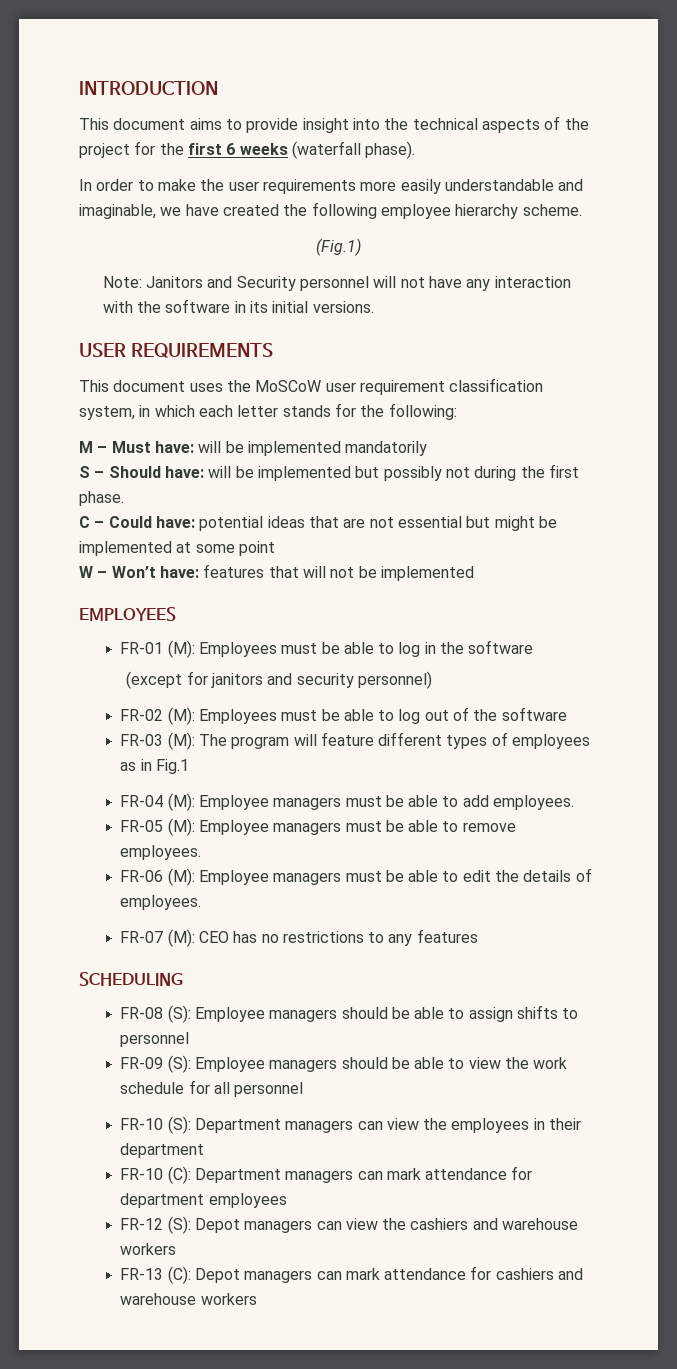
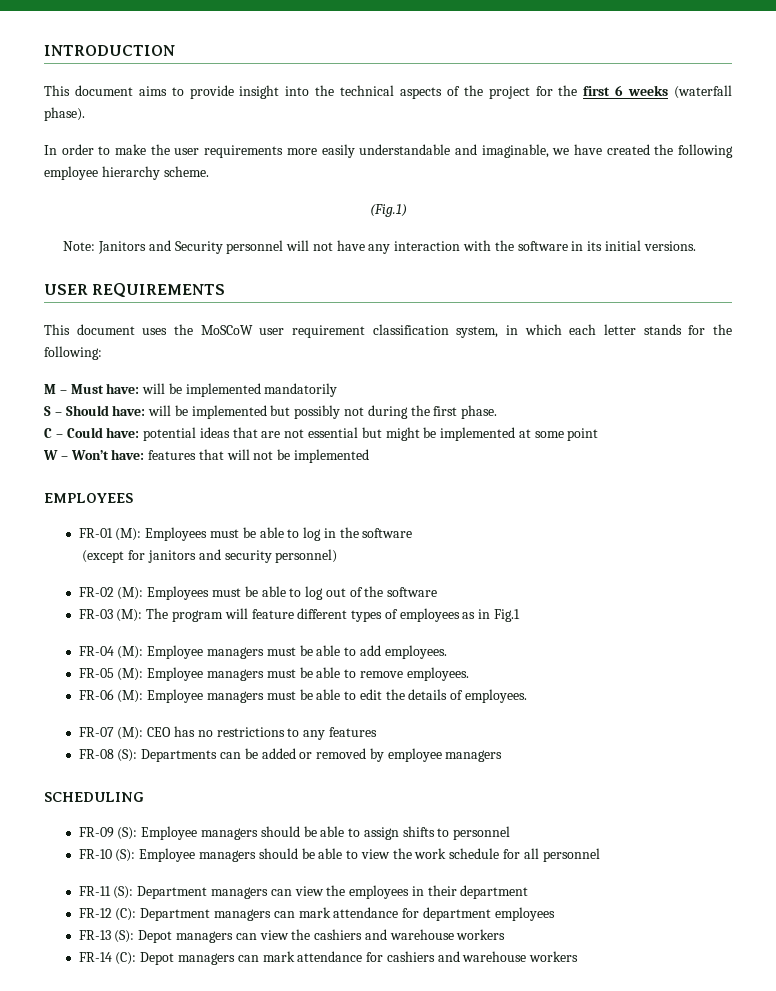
(478, 936) none -> [78,748,503,762] // FR-08 (S): Departments can be added or removed by employee managers
[120,1007,164,1019] FR-08 -> [78,827,114,838] FR-09
[120,1057,164,1069] FR-09 -> [78,849,112,859] FR-10
[120,1118,164,1130] FR-10 -> [78,886,111,896] FR-11
[120,1168,164,1180] FR-10 -> [78,908,112,918] FR-12
[120,1218,164,1230] FR-12 -> [78,930,111,940] FR-13
[120,1268,164,1280] FR-13 -> [78,952,112,962] FR-14

